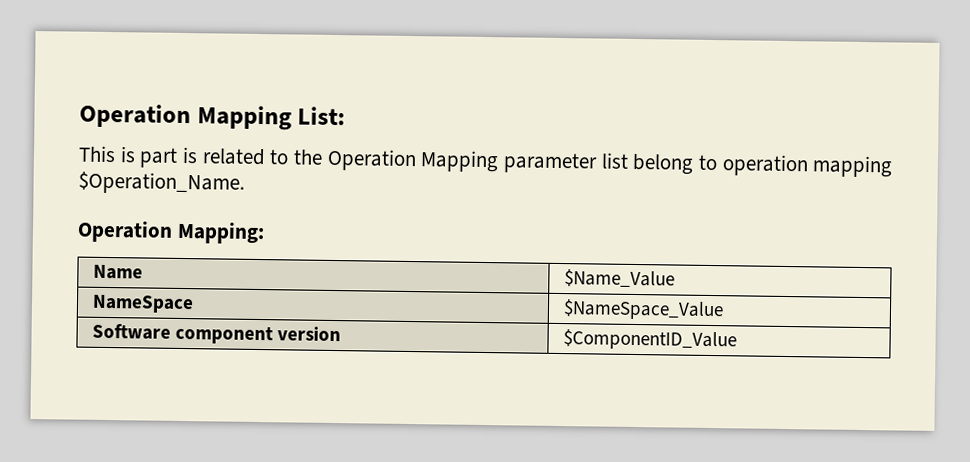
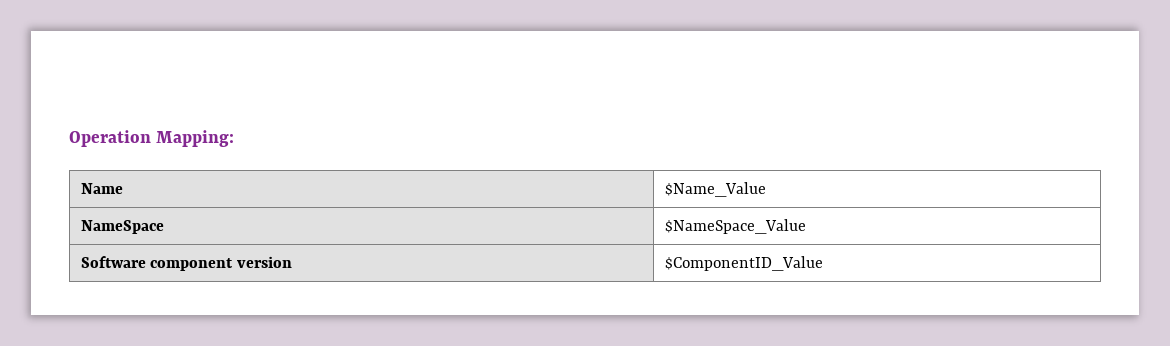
[79,103,346,131] [78,145,894,178] [78,171,245,195] [77,220,173,243] Operation Mapping List: // This is part is related to the Operation Mapping parameter list belong to operation mapping $Operation_Name. // Operation -> [69,130,151,147] Operation

